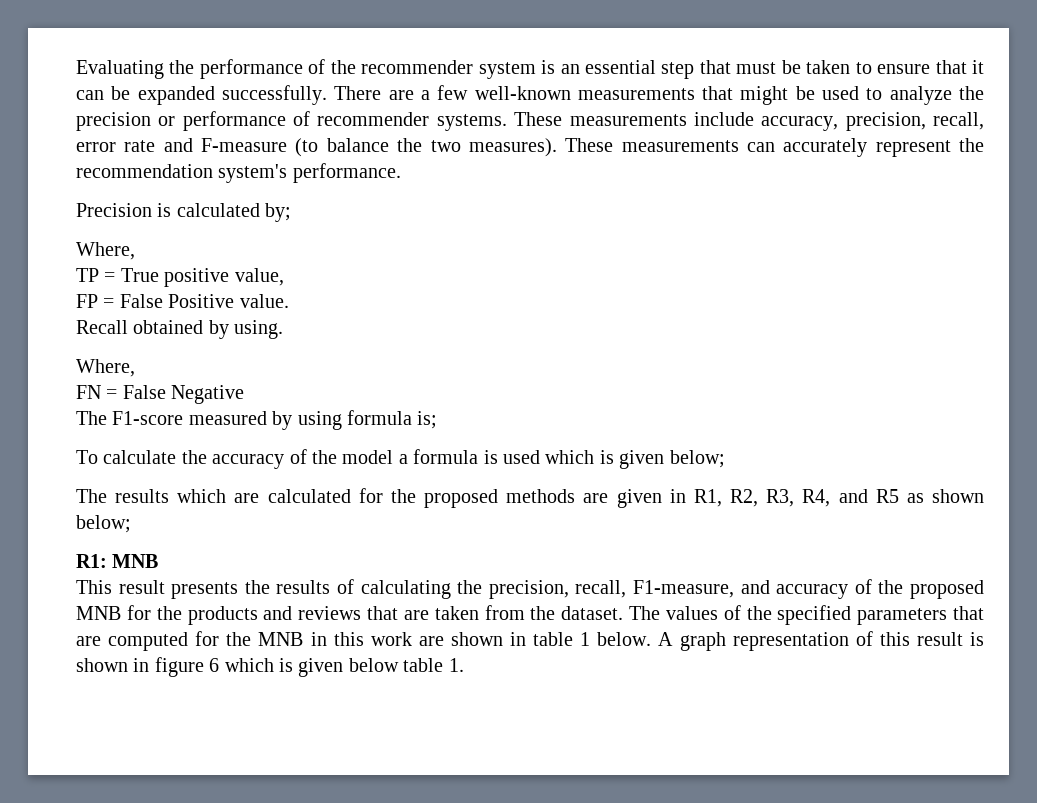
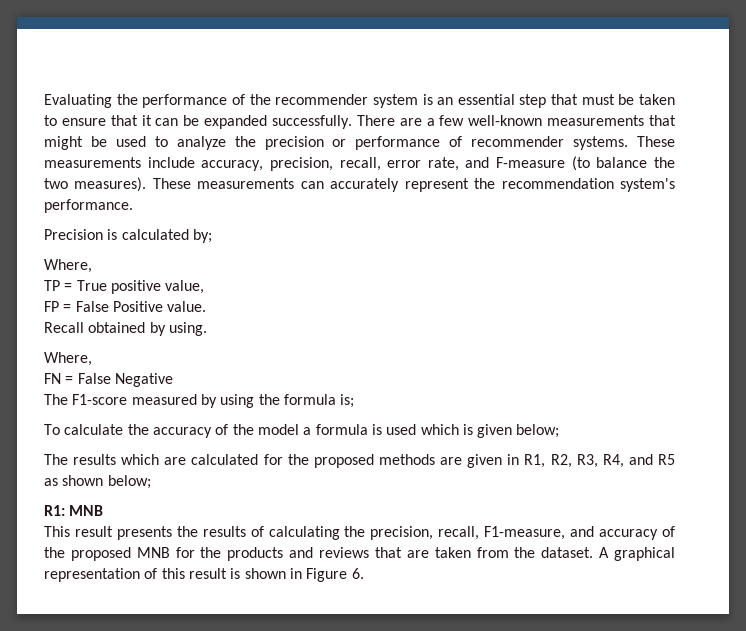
[124,140,156,152] rate -> [427,157,459,171] rate,
(342, 420) none -> [258,394,280,405] the
[628,605,985,625] [76,631,726,651] The values of the specified parameters that are computed for the MNB in this work are shown in table 1 below. A graph -> [599,547,676,561] A graphical
[154,657,464,677] figure 6 which is given below table 1. -> [306,568,364,582] Figure 6.

